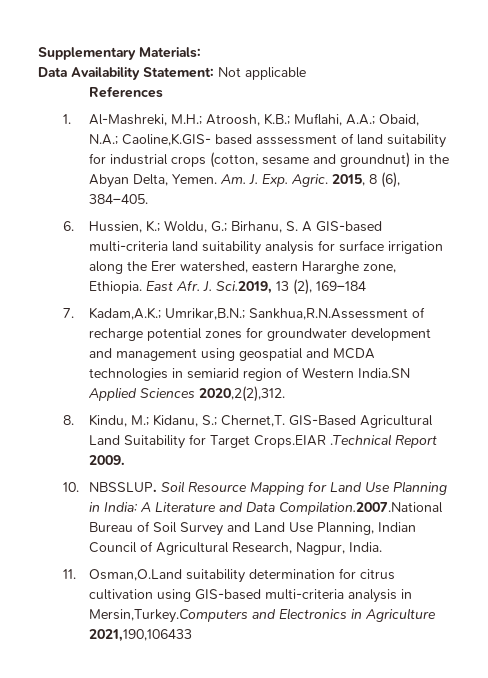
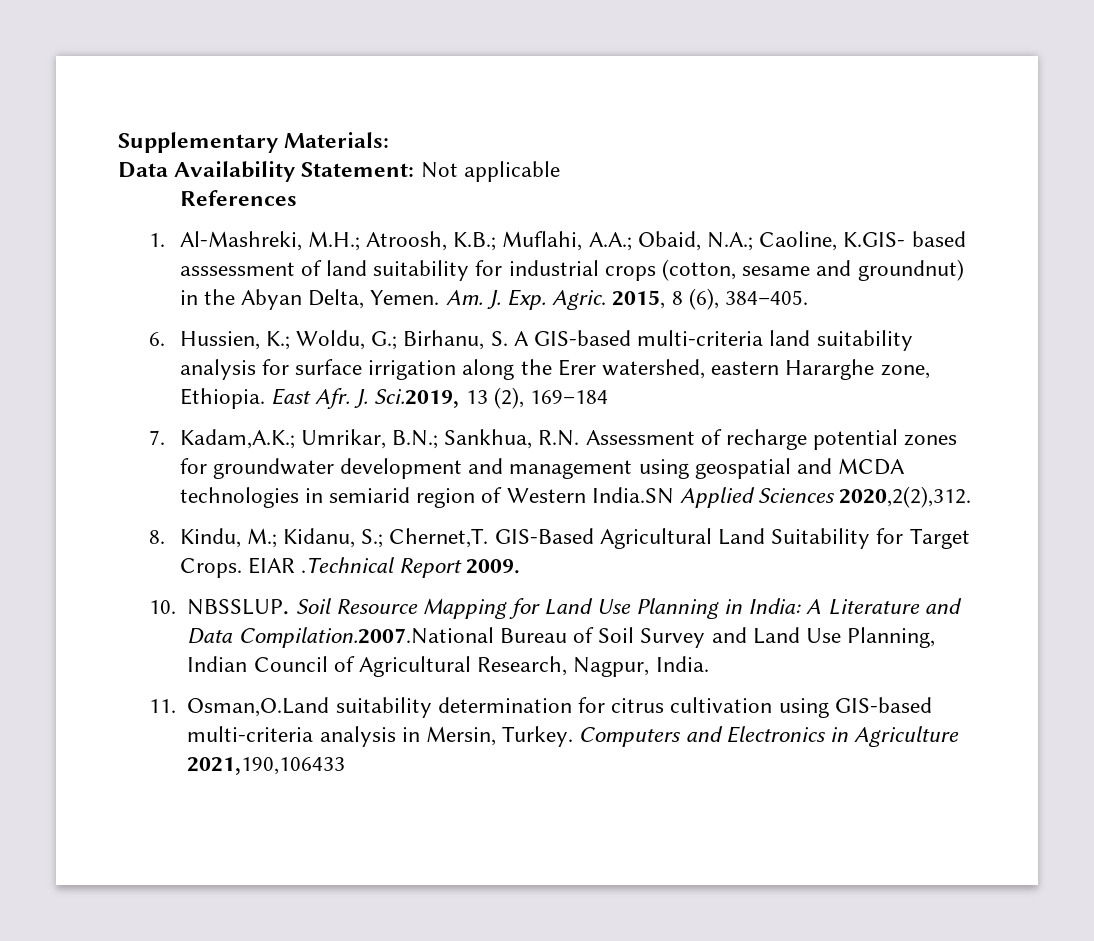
[121,133,211,146] Caoline,K.GIS- -> [759,231,906,251] Caoline, K.GIS-
[164,308,408,320] Umrikar,B.N.; Sankhua,R.N.Assessment -> [300,429,695,449] Umrikar, B.N.; Sankhua, R.N. Assessment
[253,435,326,448] Crops.EIAR -> [179,557,295,578] Crops. EIAR
[88,609,248,623] Mersin,Turkey.Computers -> [425,726,682,747] Mersin, Turkey. Computers

